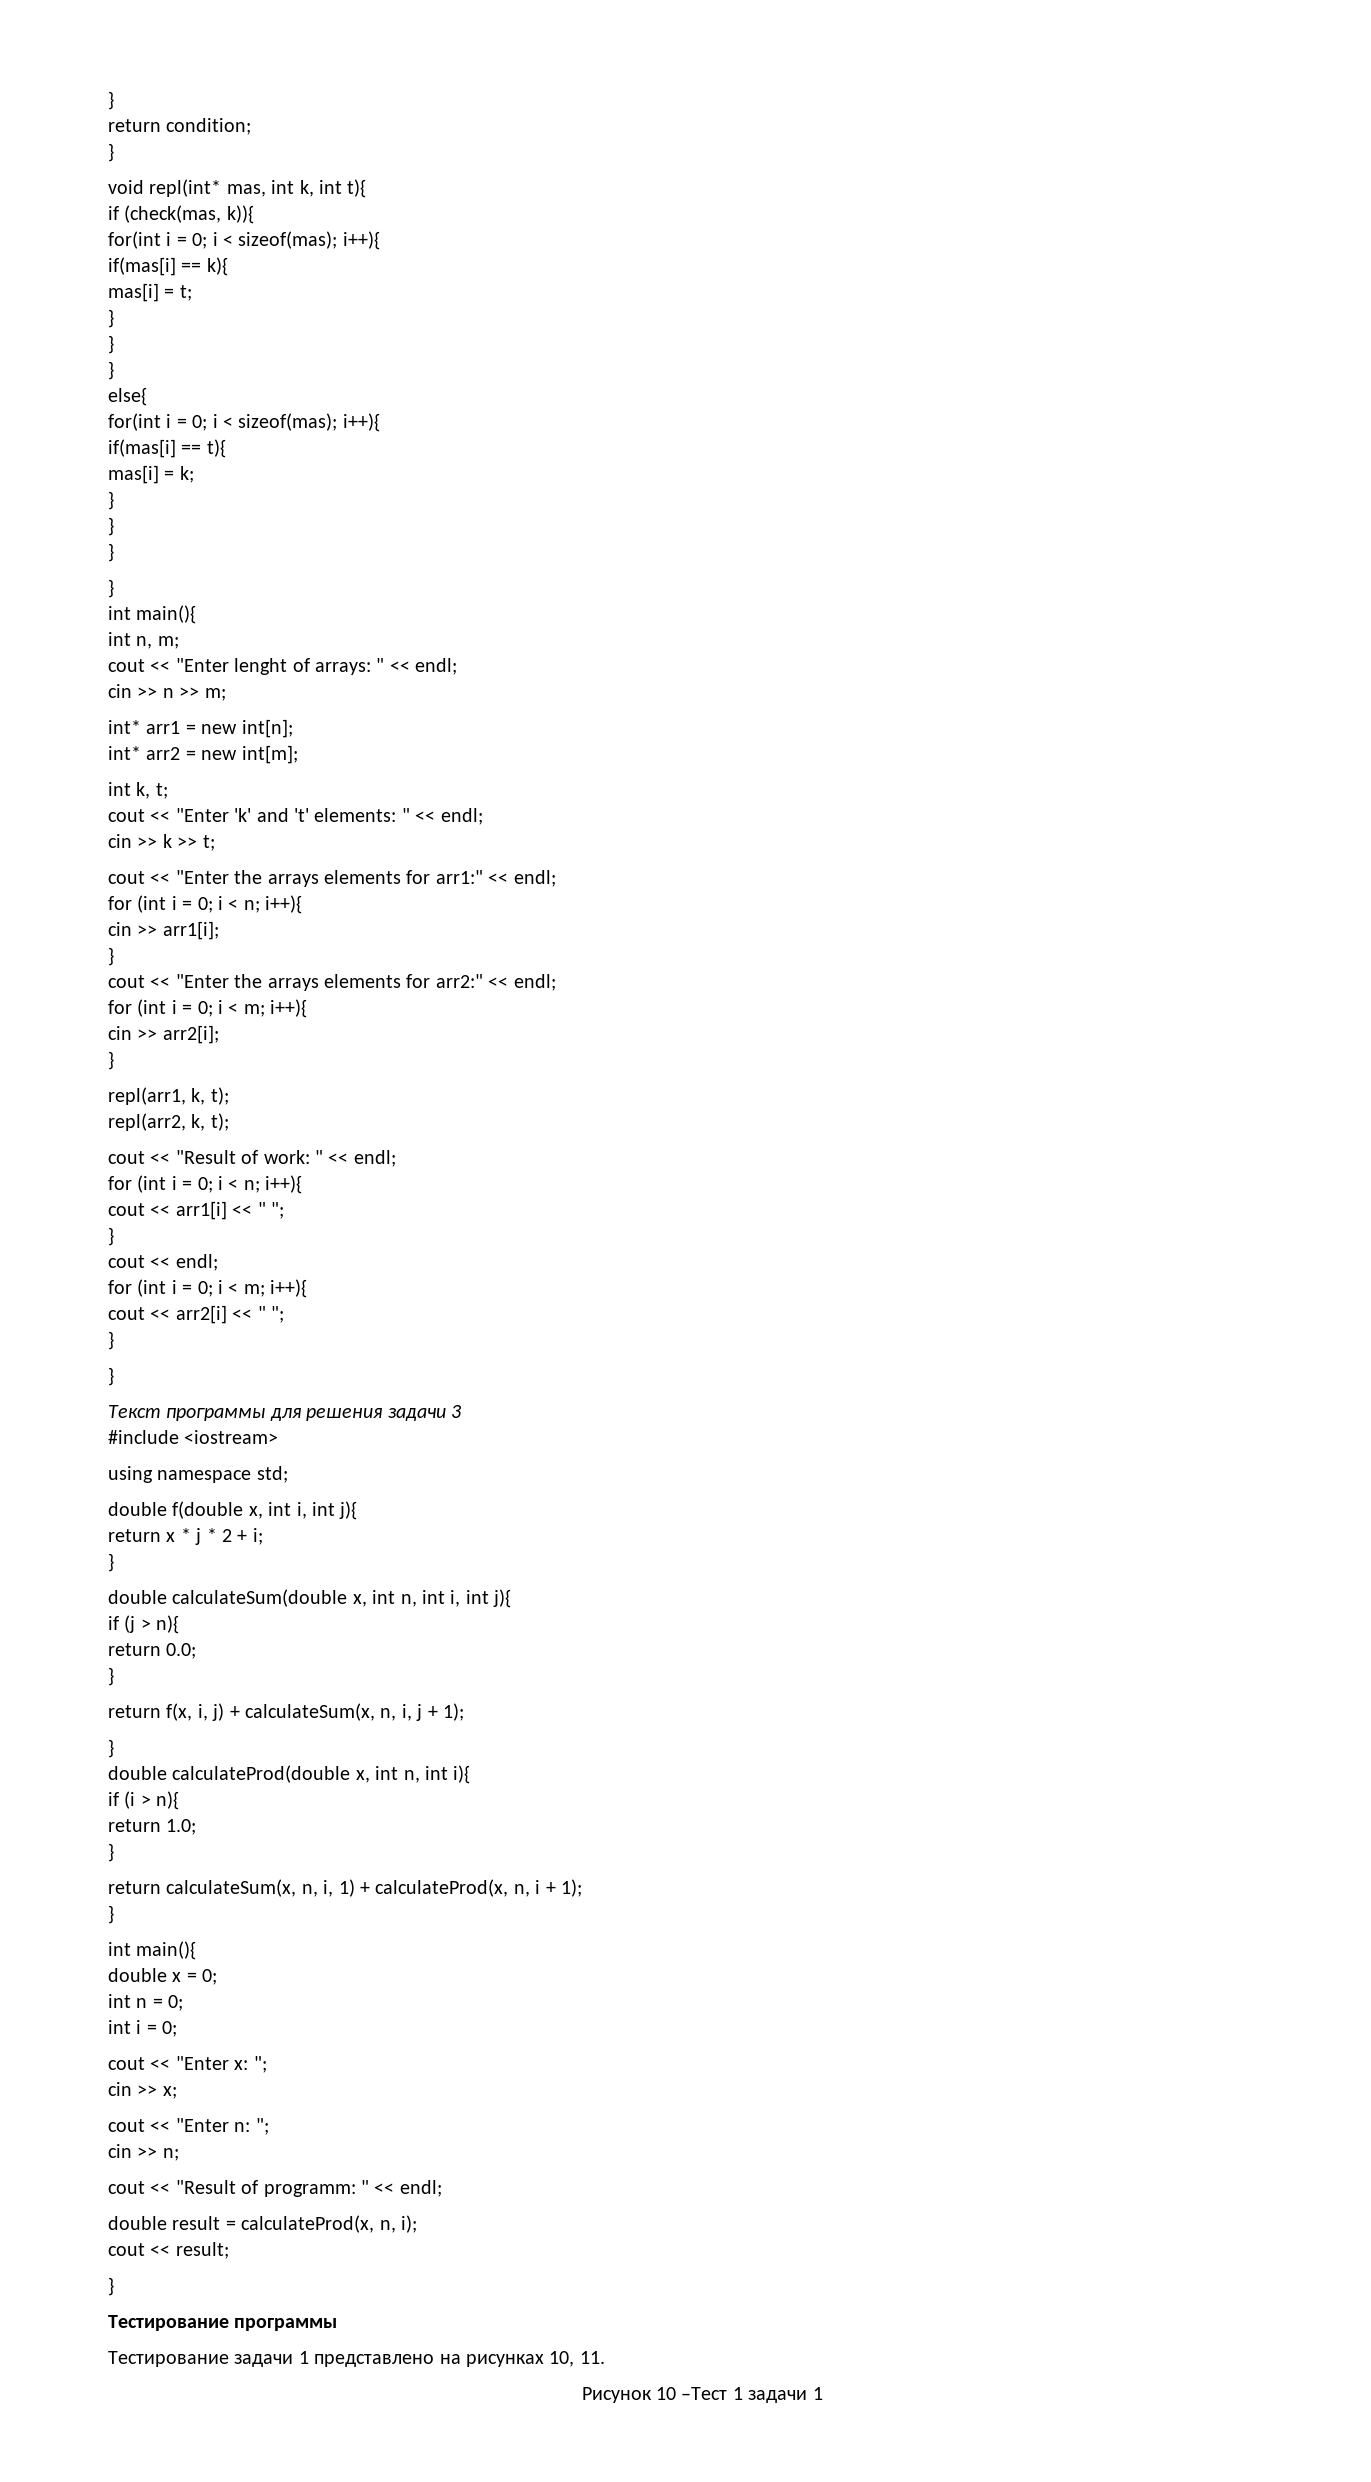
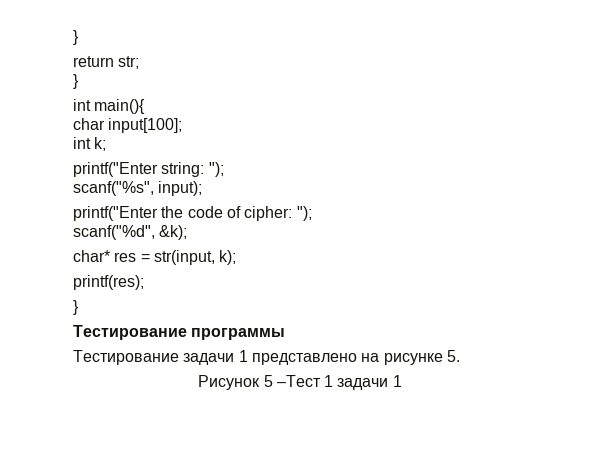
[108,91,114,110] [108,118,252,135] [108,143,114,162] [108,179,367,198] [108,205,254,224] [108,231,380,250] [108,257,228,276] [108,283,192,302] [108,309,114,328] [108,335,114,354] [108,361,114,380] [108,387,147,406] [108,413,380,432] [108,439,226,458] [108,465,194,484] [108,491,114,510] [108,517,114,536] [108,543,114,562] [108,579,114,598] [108,605,197,624] [108,632,179,649] [108,658,458,675] [108,684,226,701] [108,719,293,738] [108,745,298,764] [108,782,168,799] [108,808,483,825] [108,834,215,851] [108,870,556,887] [108,895,303,914] [108,921,219,940] [108,947,114,966] [108,974,556,991] [108,999,308,1018] [108,1025,219,1044] [108,1051,114,1070] [108,1087,229,1105] [108,1113,229,1131] [108,1150,396,1167] [108,1175,303,1194] [108,1201,284,1220] [108,1227,114,1246] [108,1254,218,1271] [108,1279,308,1298] [108,1305,284,1324] [108,1331,114,1350] [108,1367,114,1386] [108,1405,461,1421] [108,1430,279,1444] [108,1466,288,1483] [108,1501,358,1520] [108,1528,263,1545] [108,1553,114,1572] [108,1589,512,1608] [108,1615,180,1634] [108,1643,197,1659] [108,1667,114,1686] [108,1703,464,1721] [108,1739,114,1758] [108,1765,471,1784] [108,1791,180,1810] [108,1819,197,1835] [108,1843,114,1862] [108,1879,582,1897] [108,1905,114,1924] [108,1941,197,1960] [108,1968,218,1985] [108,1994,184,2011] [108,2020,178,2037] [108,2056,267,2073] [108,2082,177,2099] [108,2118,269,2135] [108,2144,179,2161] [108,2180,442,2197] [108,2215,417,2233] [108,2242,229,2259] } // return condition; // } // void repl(int* mas, int k, int t){ // if (check(mas, k)){ // for(int i = 0; i < sizeof(mas); i++){ // if(mas[i] == k){ // mas[i] = t; // } // } // } // else{ // for(int i = 0; i < sizeof(mas); i++){ // if(mas[i] == t){ // mas[i] = k; // } // } // } // } // int main(){ // int n, m; // cout << "Enter lenght of arrays: " << endl; // cin >> n >> m; // int* arr1 = new int[n]; // int* arr2 = new int[m]; // int k, t; // cout << "Enter 'k' and 't' elements: " << endl; // cin >> k >> t; // cout << "Enter the arrays elements for arr1:" << endl; // for (int i = 0; i < n; i++){ // cin >> arr1[i]; // } // cout << "Enter the arrays elements for arr2:" << endl; // for (int i = 0; i < m; i++){ // cin >> arr2[i]; // } // repl(arr1, k, t); // repl(arr2, k, t); // cout << "Result of work: " << endl; // for (int i = 0; i < n; i++){ // cout << arr1[i] << " "; // } // cout << endl; // for (int i = 0; i < m; i++){ // cout << arr2[i] << " "; // } // } // Текст программы для решения задачи 3 // #include <iostream> // using namespace std; // double f(double x, int i, int j){ // return x * j * 2 + i; // } // double calculateSum(double x, int n, int i, int j){ // if (j > n){ // return 0.0; // } // return f(x, i, j) + calculateSum(x, n, i, j + 1); // } // double calculateProd(double x, int n, int i){ // if (i > n){ // return 1.0; // } // return calculateSum(x, n, i, 1) + calculateProd(x, n, i + 1); // } // int main(){ // double x = 0; // int n = 0; // int i = 0; // cout << "Enter x: "; // cin >> x; // cout << "Enter n: "; // cin >> n; // cout << "Result of programm: " << endl; // double result = calculateProd(x, n, i); // cout << result; -> [73,30,79,45] [73,56,140,69] [73,74,79,89] [73,99,146,114] [73,118,183,133] [73,137,107,151] [73,162,224,177] [73,181,203,196] [73,206,312,221] [73,225,188,240] [73,250,237,265] [73,275,144,290] } // return str; // } // int main(){ // char input[100]; // int k; // printf("Enter string: "); // scanf("%s", input); // printf("Enter the code of cipher: "); // scanf("%d", &k); // char* res = str(input, k); // printf(res);
[466,2351,605,2367] рисунках 10, 11. -> [383,350,460,365] рисунке 5.
[655,2387,676,2400] 10 -> [263,375,273,387] 5

